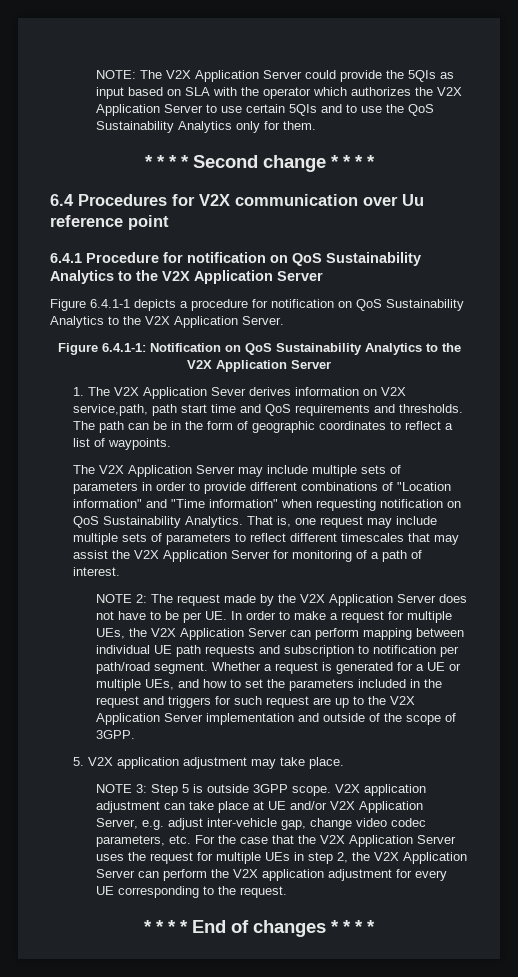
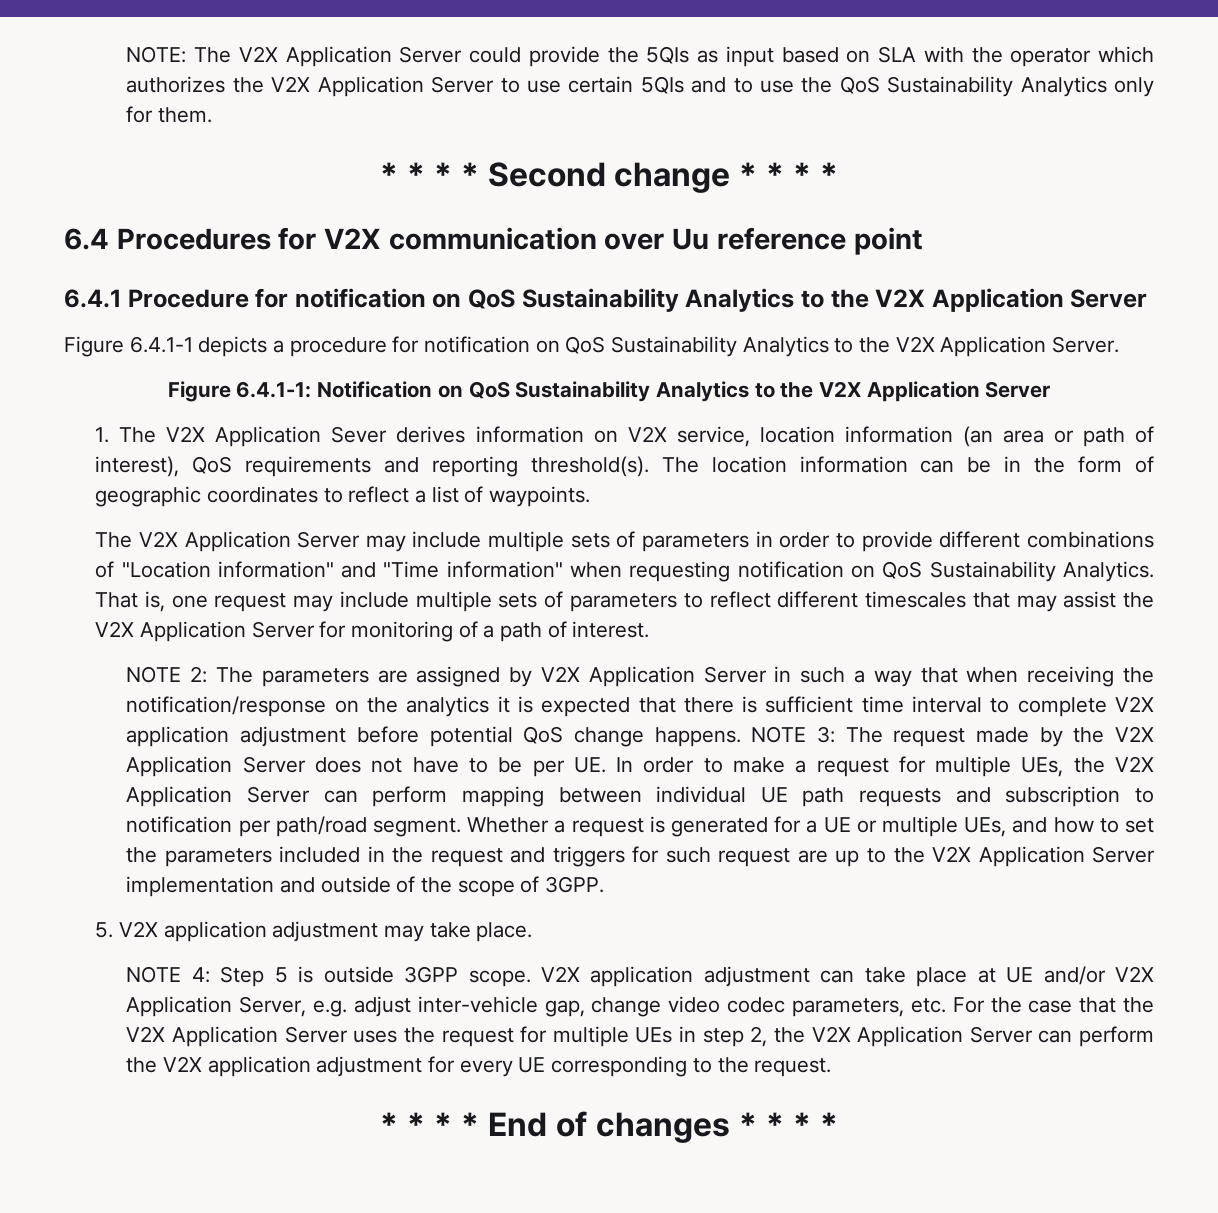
[72,404,463,416] [72,421,124,433] service,path, path start time and QoS requirements and thresholds. The path -> [676,426,1155,447] [95,456,908,477] service, location information (an area or path of interest), QoS requirements and reporting threshold(s). The location information
(173, 598) none -> [261,666,1154,687] [126,696,1154,717] [126,726,883,747] parameters are assigned by V2X Application Server in such a way that when receiving the notification/response on the analytics it is expected that there is sufficient time interval to complete V2X application adjustment before potential QoS change happens. NOTE 3: The
[135,784,147,793] 3: -> [191,967,210,983] 4:

